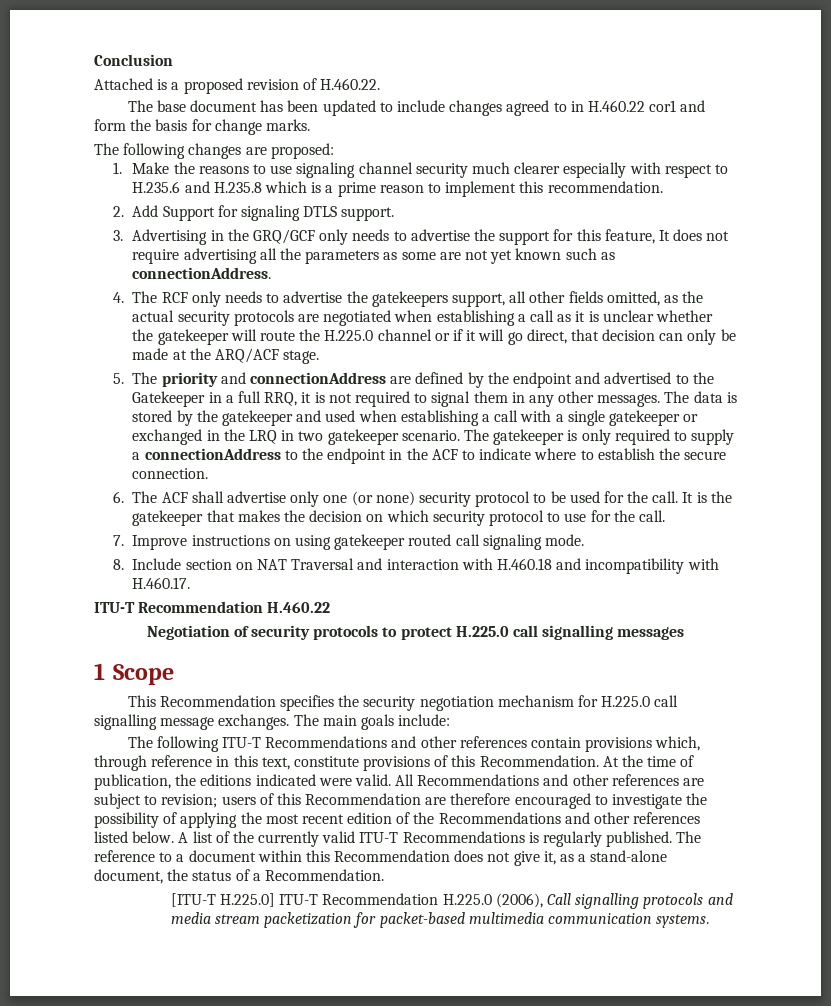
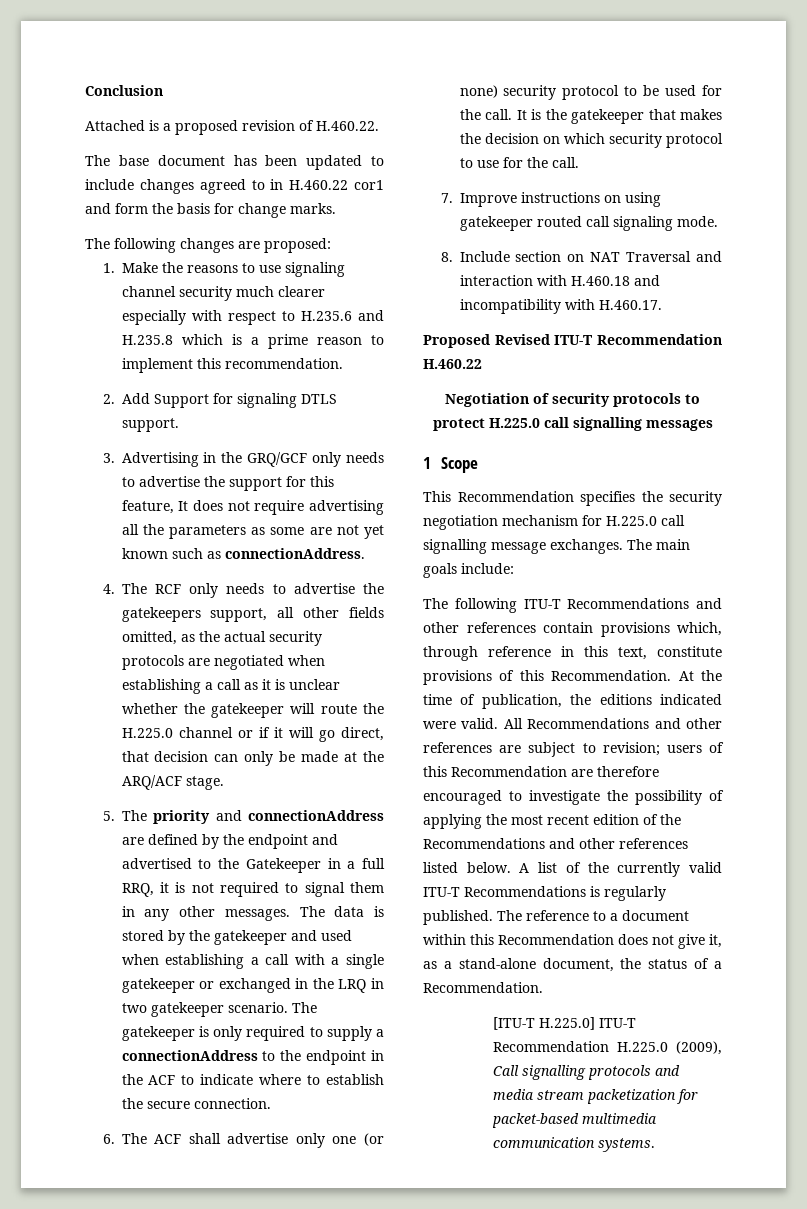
(191, 583) none -> [423,334,550,348] Proposed Revised
[495,893,543,908] (2006), -> [676,1041,722,1055] (2009),

